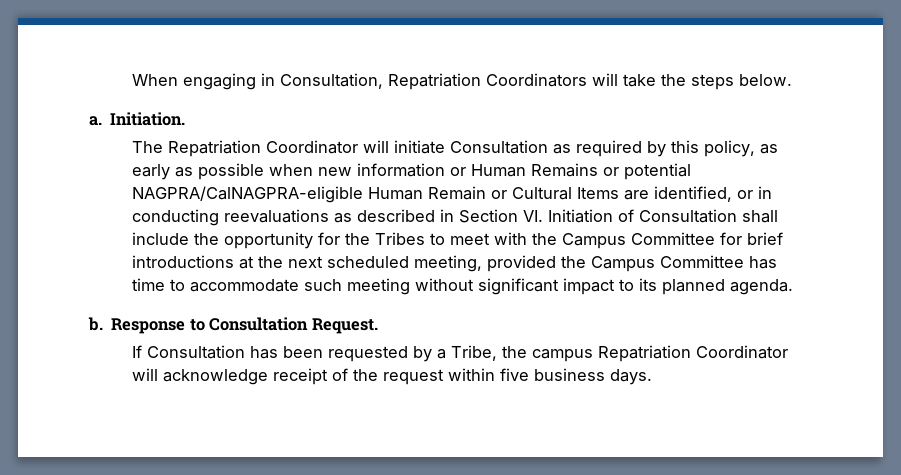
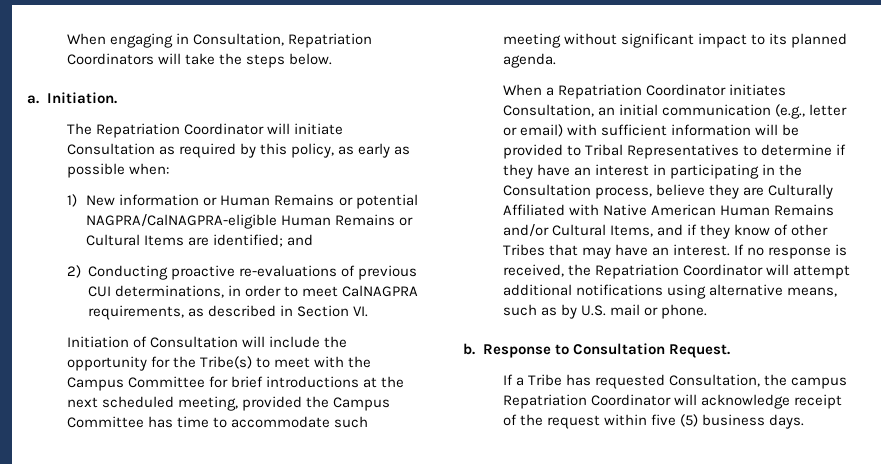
[268,164,352,176] when new -> [128,163,169,175] [66,194,116,207] when: // 1) New
[427,186,486,200] Remain -> [335,214,396,226] Remains
[653,186,772,202] [131,209,329,226] identified, or in conducting reevaluations -> [213,234,314,247] [66,265,418,280] [88,285,419,298] [88,305,185,320] identified; and // 2) Conducting proactive re-evaluations of previous CUI determinations, in order to meet CalNAGPRA requirements,
(543, 216) none -> (369, 311) //
[741,210,778,223] shall -> [241,336,265,347] will
[374,232,425,245] Tribes -> [199,356,252,369] Tribe(s)
(793, 287) none -> [502,84,786,99] [502,104,847,119] [502,124,799,137] [502,144,846,159] [502,164,802,179] [502,184,833,199] [502,204,834,216] [502,224,828,239] [502,244,847,259] [502,264,850,279] [502,284,837,299] [502,304,707,319] // When a Repatriation Coordinator initiates Consultation, an initial communication (e.g., letter or email) with sufficient information will be provided to Tribal Representatives to determine if they have an interest in participating in the Consultation process, believe they are Culturally Affiliated with Native American Human Remains and/or Cultural Items, and if they know of other Tribes that may have an interest. If no response is received, the Repatriation Coordinator will attempt additional notifications using alternative means, such as by U.S. mail or phone.
[146,345,497,362] Consultation has been requested by a Tribe, -> [515,374,760,389] a Tribe has requested Consultation,
(529, 374) none -> [679,414,698,427] (5)

